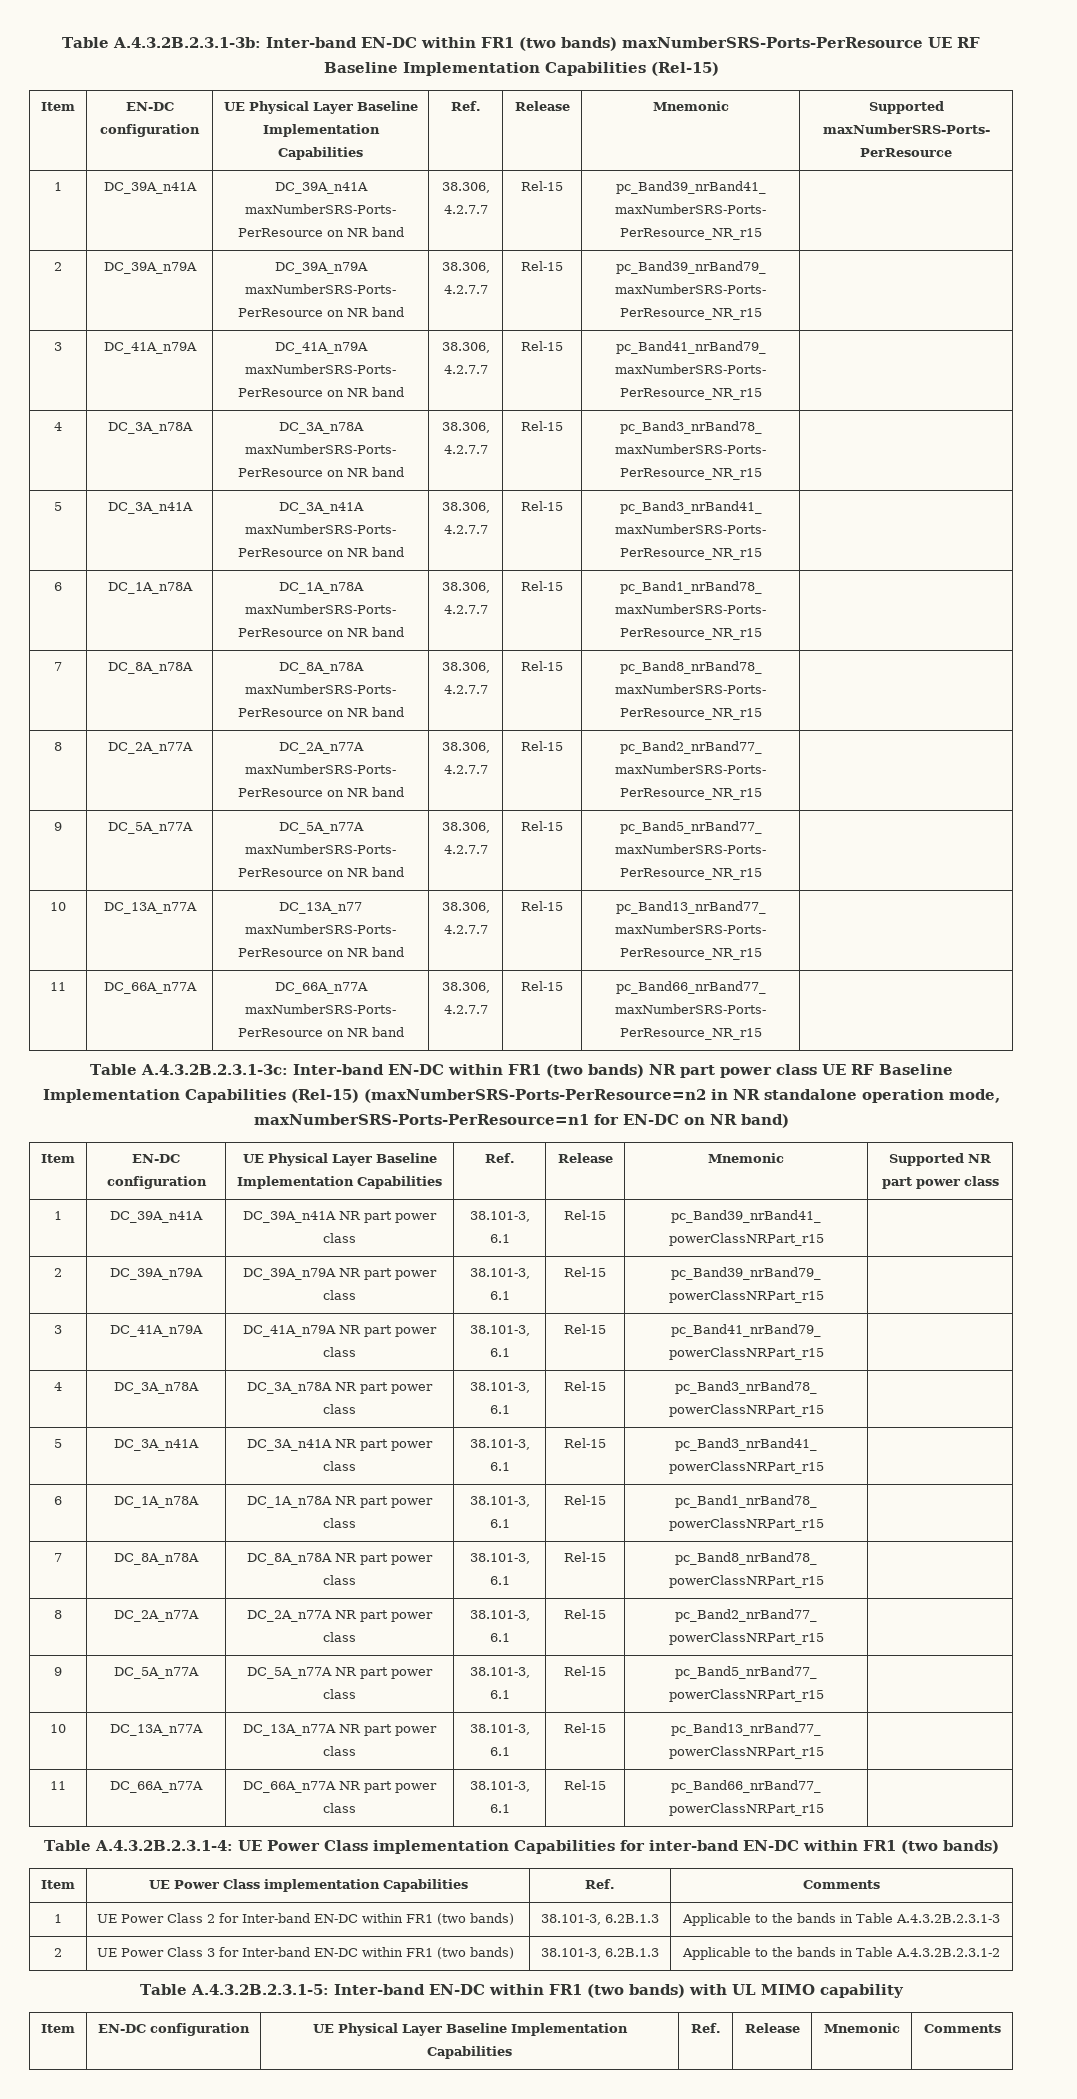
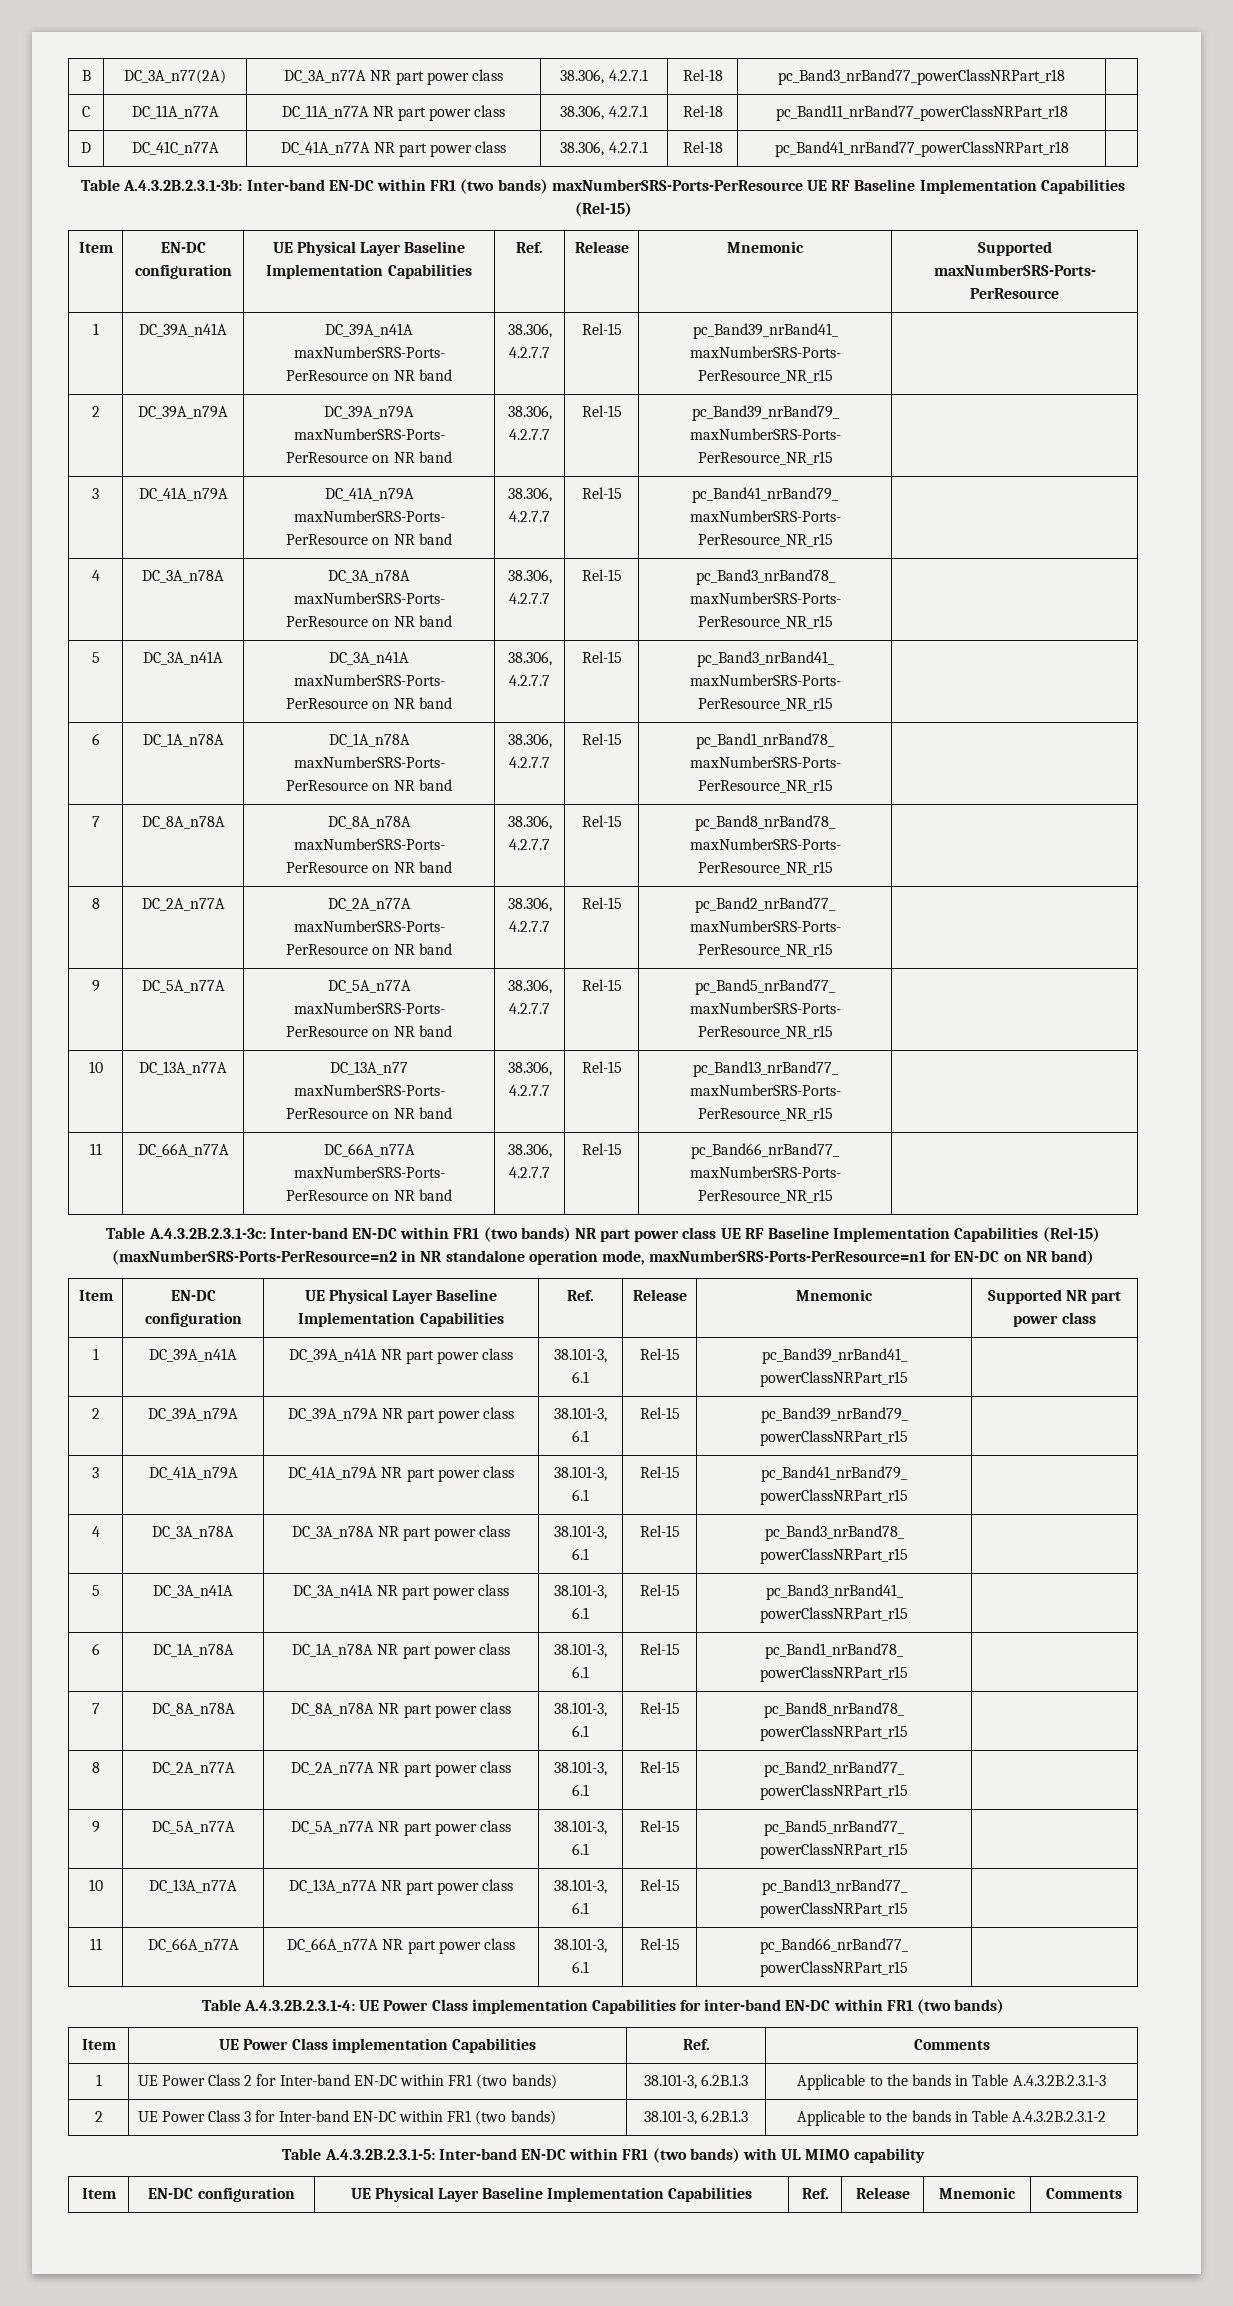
(62, 42) none -> [81,70,91,81] [124,69,226,84] [284,69,503,85] [560,69,648,84] [682,69,723,81] [778,69,1065,85] [82,106,90,117] [131,105,219,119] [281,105,506,121] [560,105,648,120] [682,105,723,117] [775,105,1068,121] [81,142,91,153] [131,141,219,155] [280,141,507,157] [560,141,648,156] [682,141,723,153] [774,141,1069,157] B | DC_3A_n77(2A) | DC_3A_n77A NR part power class | 38.306, 4.2.7.1 | Rel-18 | pc_Band3_nrBand77_powerClassNRPart_r18 | // C | DC_11A_n77A | DC_11A_n77A NR part power class | 38.306, 4.2.7.1 | Rel-18 | pc_Band11_nrBand77_powerClassNRPart_r18 | // D | DC_41C_n77A | DC_41A_n77A NR part power class | 38.306, 4.2.7.1 | Rel-18 | pc_Band41_nrBand77_powerClassNRPart_r18 | //

